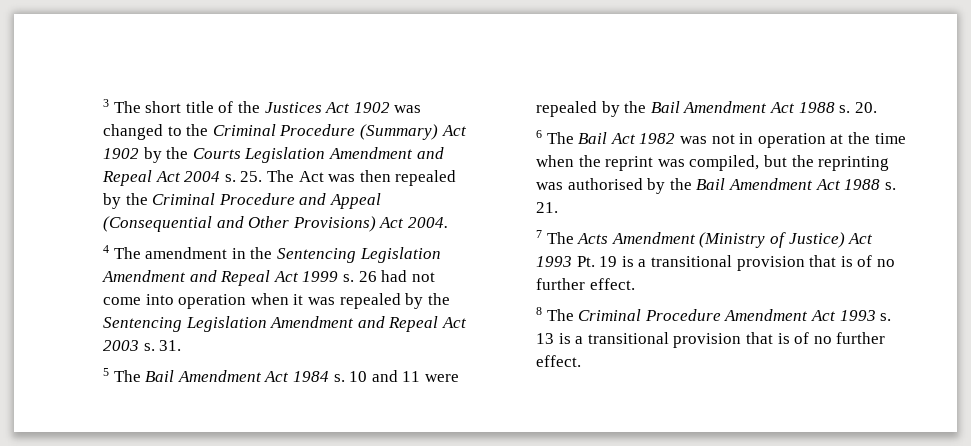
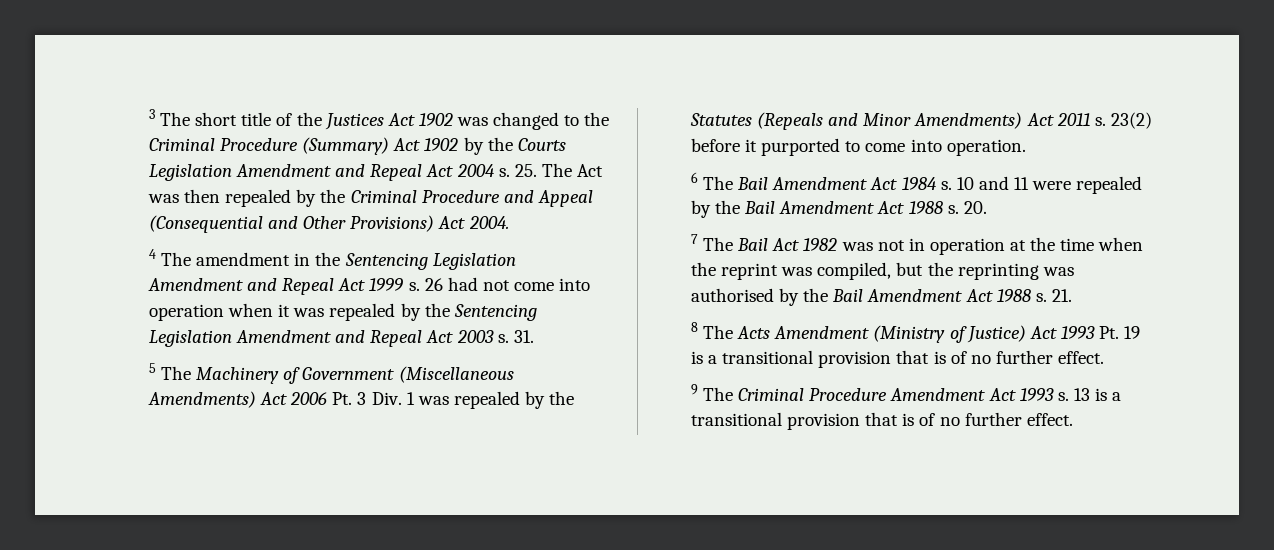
(141, 376) none -> [196,366,514,384] [147,391,575,409] [689,112,1152,130] [690,138,1026,156] [690,172,734,190] Machinery of Government (Miscellaneous Amendments) Act 2006 Pt. 3 Div. 1 was repealed by the Statutes (Repeals and Minor Amendments) Act 2011 s. 23(2) before it purported to come into operation. // 6 The
[536,130,543,138] 6 -> [690,234,698,244] 7
[536,230,543,238] 7 -> [690,322,698,332] 8
[536,307,543,315] 8 -> [690,384,698,395] 9

